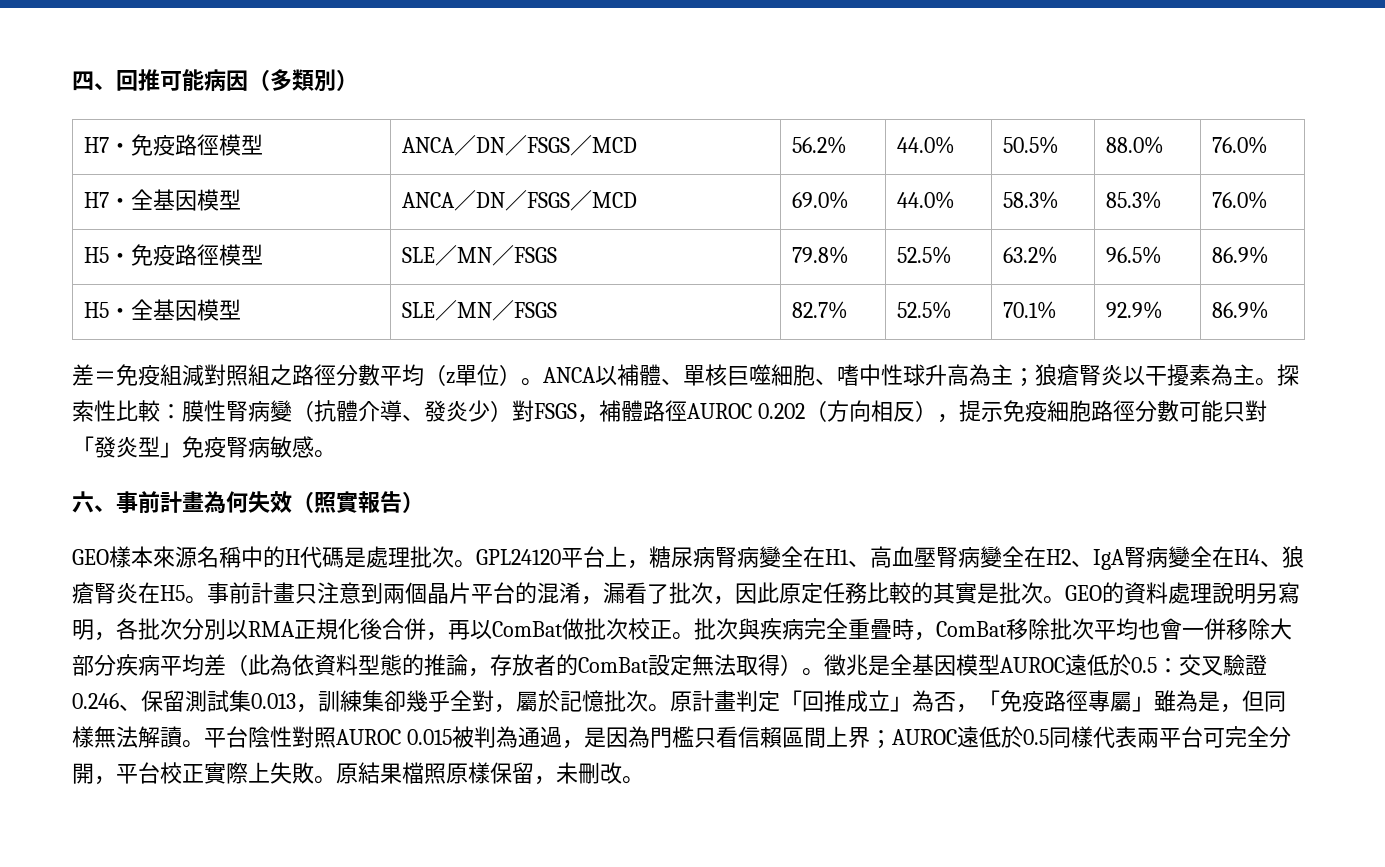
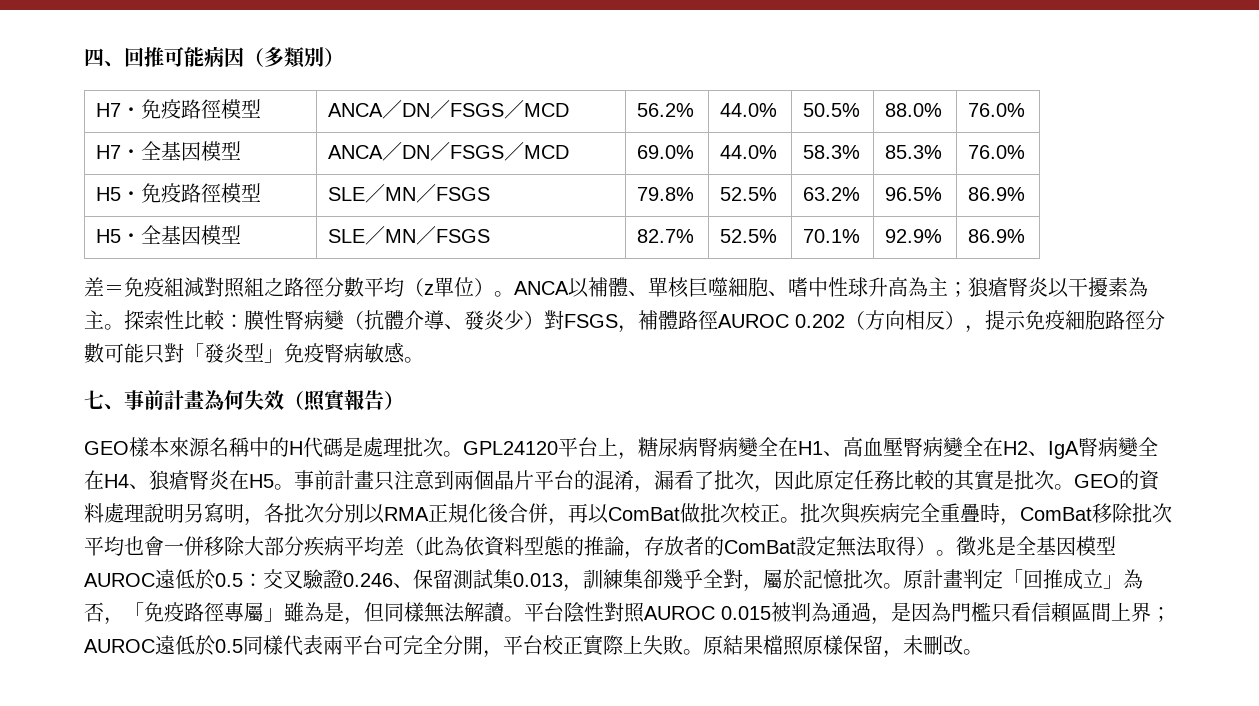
[72,491,94,513] 六 -> [84,390,104,409] 七

